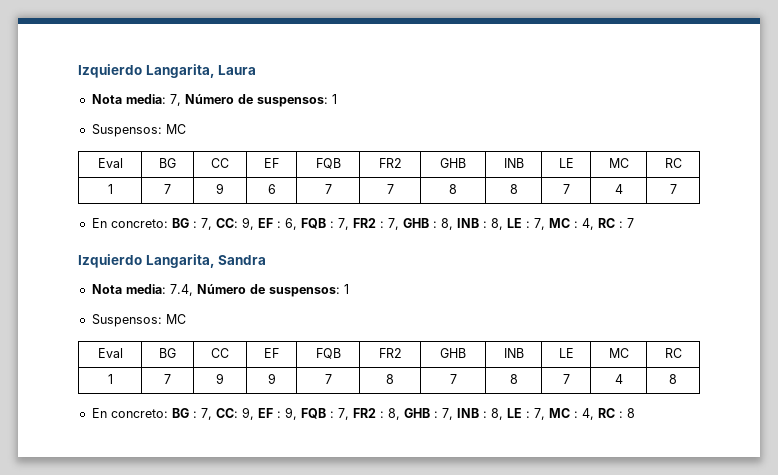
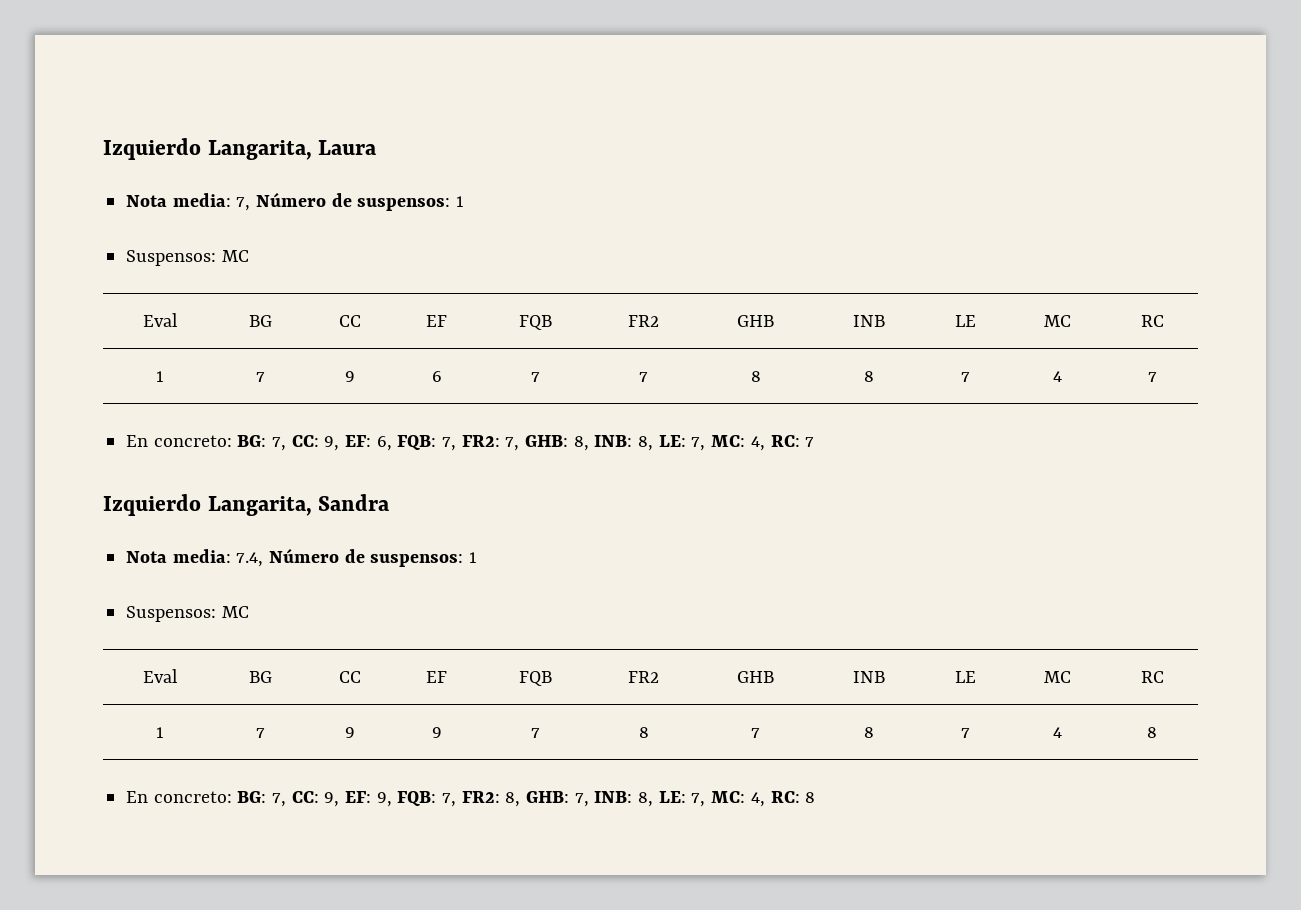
[171,217,623,230] BG : 7, CC: 9, EF : 6, FQB : 7, FR2 : 7, GHB : 8, INB : 8, LE : 7, MC : 4, RC : -> [237,435,800,451] BG: 7, CC: 9, EF: 6, FQB: 7, FR2: 7, GHB: 8, INB: 8, LE: 7, MC: 4, RC:
[171,407,623,420] BG : 7, CC: 9, EF : 9, FQB : 7, FR2 : 8, GHB : 7, INB : 8, LE : 7, MC : 4, RC : -> [237,791,800,807] BG: 7, CC: 9, EF: 9, FQB: 7, FR2: 8, GHB: 7, INB: 8, LE: 7, MC: 4, RC:

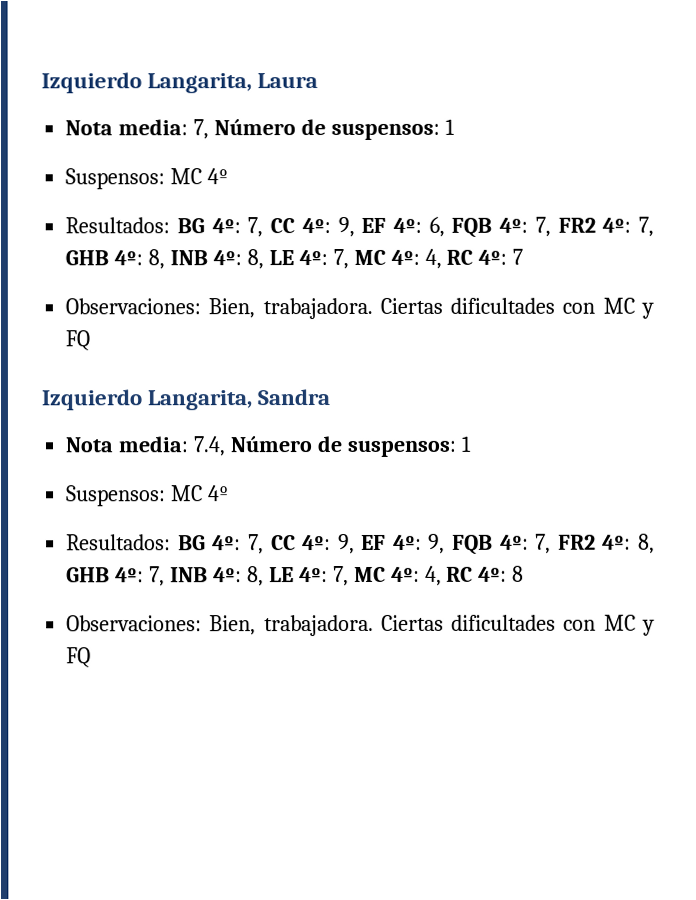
[142,313,178,327] [249,315,272,327] [338,315,361,327] [426,315,447,327] [518,315,552,330] [628,315,659,327] [737,315,774,327] [852,315,885,327] [955,315,976,327] [1044,315,1071,327] [1140,315,1164,327] [155,371,164,382] [256,372,265,382] [344,371,355,382] [431,371,442,382] [530,372,540,382] [639,372,648,382] [750,371,761,382] [863,371,874,382] [961,372,970,382] [1053,371,1062,382] [1147,372,1157,382] [126,435,815,451] // Eval | BG | CC | EF | FQB | FR2 | GHB | INB | LE | MC | RC // 1 | 7 | 9 | 6 | 7 | 7 | 8 | 8 | 7 | 4 | 7 // En concreto: BG: 7, CC: 9, EF: 6, FQB: 7, FR2: 7, GHB: 8, INB: 8, LE: 7, MC: 4, RC: 7 -> [207,168,229,185] [65,216,654,238] [65,248,524,270] [65,297,654,320] [65,330,91,351] 4º // Resultados: BG 4º: 7, CC 4º: 9, EF 4º: 6, FQB 4º: 7, FR2 4º: 7, GHB 4º: 8, INB 4º: 8, LE 4º: 7, MC 4º: 4, RC 4º: 7 // Observaciones: Bien, trabajadora. Ciertas dificultades con MC y FQ
[142,669,178,683] [249,671,272,683] [338,671,361,683] [426,671,447,683] [518,671,552,686] [628,671,659,683] [737,671,774,683] [852,671,885,683] [955,671,976,683] [1044,671,1071,683] [1140,671,1164,683] [155,727,164,738] [256,728,265,738] [344,727,355,738] [431,727,442,738] [530,728,540,738] [638,727,649,738] [751,728,760,738] [863,727,874,738] [961,728,970,738] [1053,727,1062,738] [1147,727,1157,738] [126,791,816,807] // Eval | BG | CC | EF | FQB | FR2 | GHB | INB | LE | MC | RC // 1 | 7 | 9 | 9 | 7 | 8 | 7 | 8 | 7 | 4 | 8 // En concreto: BG: 7, CC: 9, EF: 9, FQB: 7, FR2: 8, GHB: 7, INB: 8, LE: 7, MC: 4, RC: 8 -> [208,485,230,502] [66,533,655,555] [66,565,525,587] [66,614,655,637] [66,647,92,668] 4º // Resultados: BG 4º: 7, CC 4º: 9, EF 4º: 9, FQB 4º: 7, FR2 4º: 8, GHB 4º: 7, INB 4º: 8, LE 4º: 7, MC 4º: 4, RC 4º: 8 // Observaciones: Bien, trabajadora. Ciertas dificultades con MC y FQ

